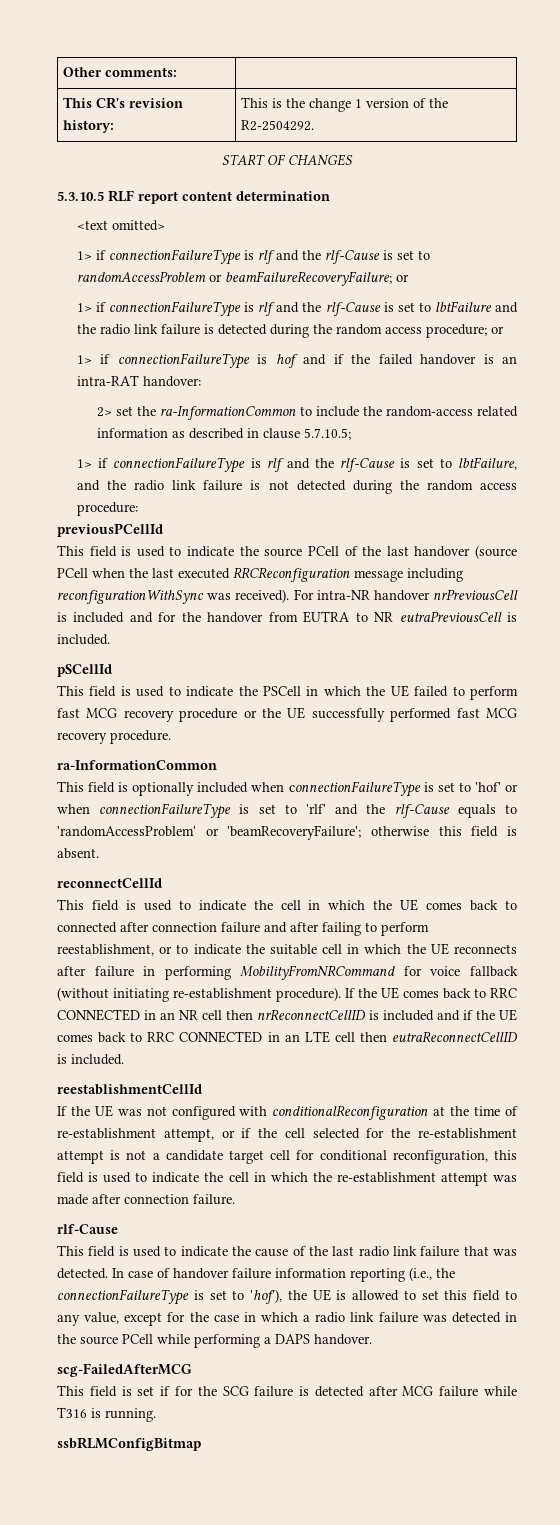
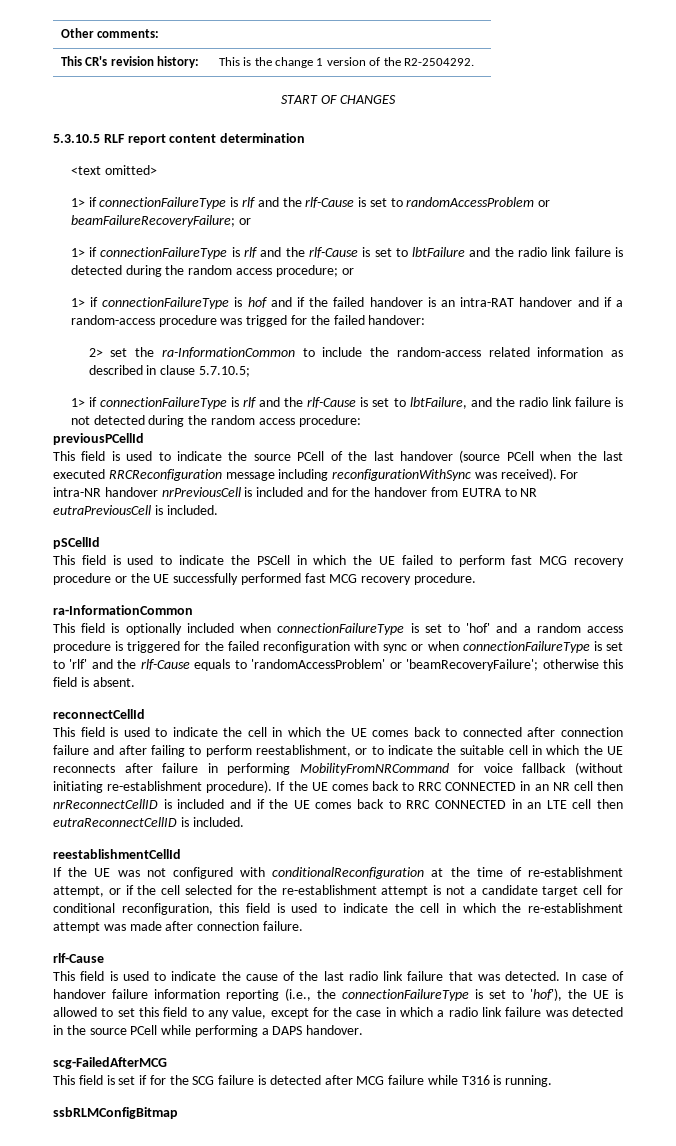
(139, 380) none -> [519,297,623,307] [70,315,365,327] handover and if a random-access procedure was trigged for the failed
(501, 787) none -> [496,623,623,633] [53,641,408,653] and a random access procedure is triggered for the failed reconfiguration with sync

